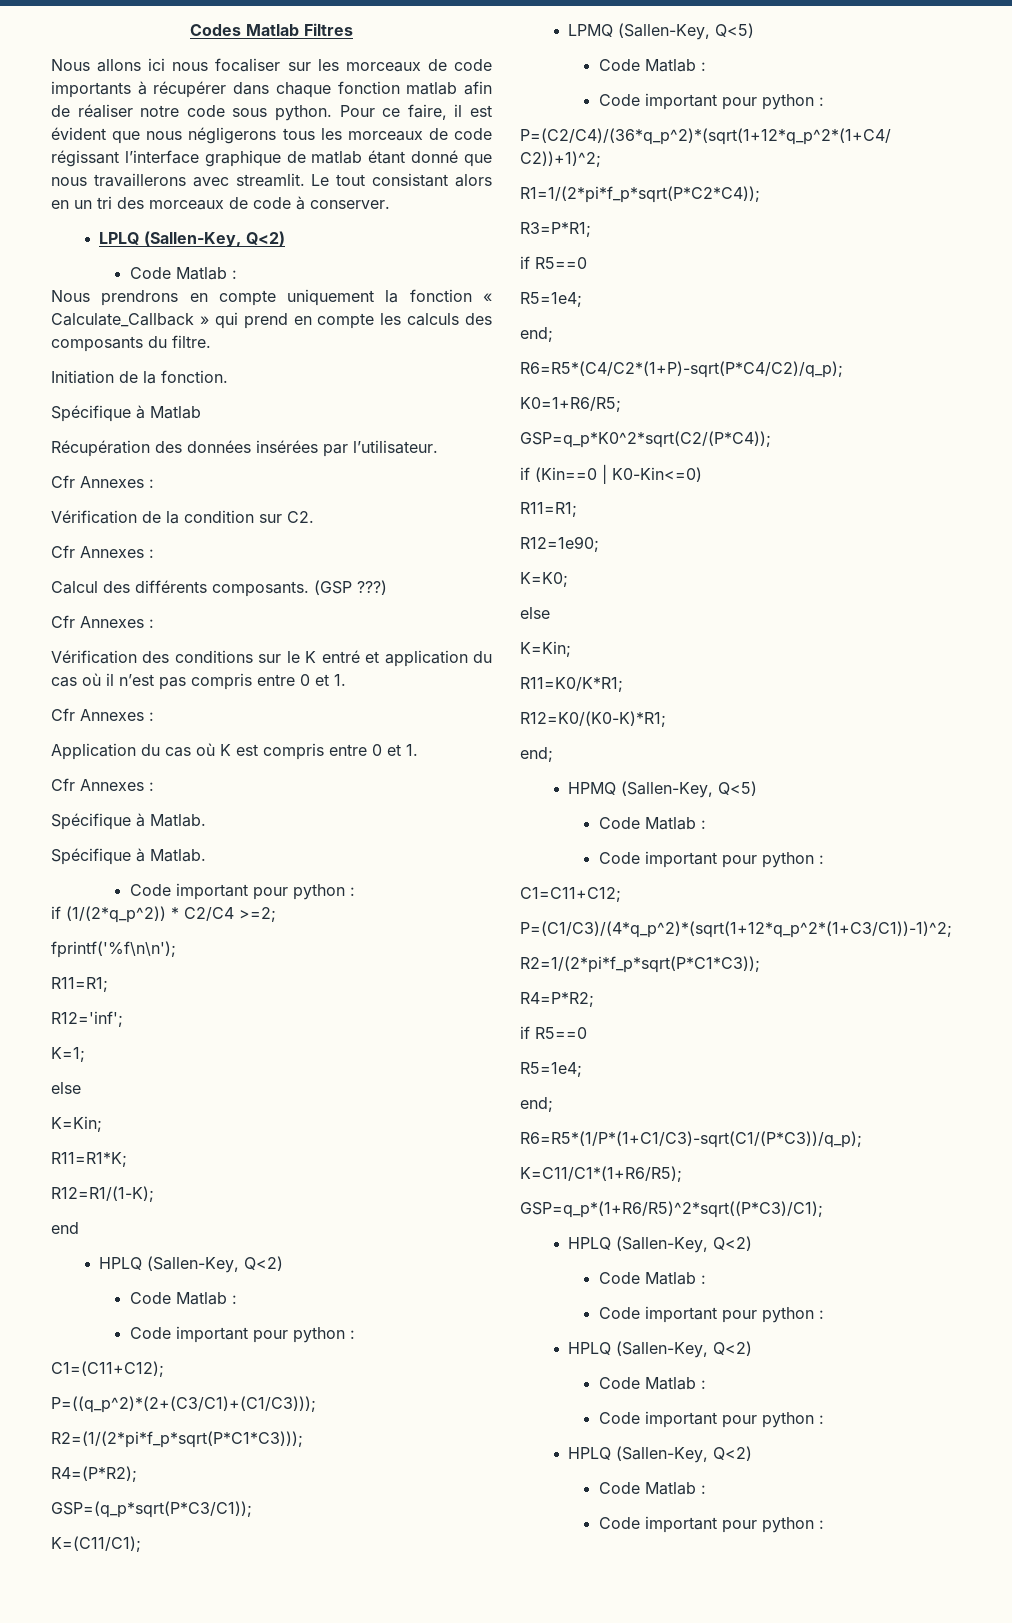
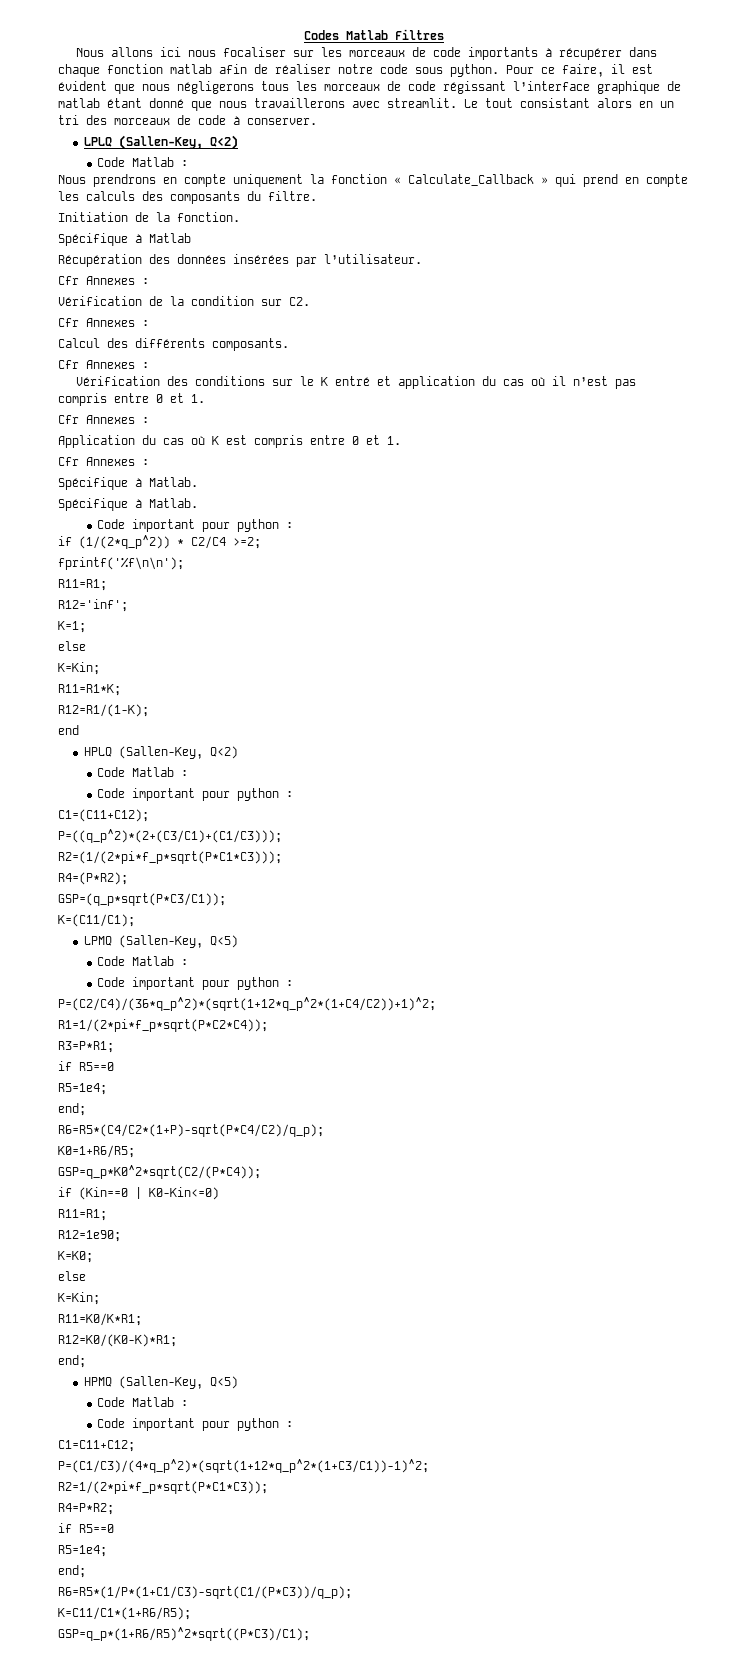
[314,580,387,595] (GSP ???) -> (289, 344) none
[568,1236,753,1253] [598,1272,706,1285] [598,1306,824,1323] [568,1341,753,1358] [598,1377,706,1390] [598,1411,824,1428] [568,1446,753,1463] [598,1482,706,1495] [598,1516,824,1533] // HPLQ (Sallen-Key, Q<2) // Code Matlab : // Code important pour python : // HPLQ (Sallen-Key, Q<2) // Code Matlab : // Code important pour python : // HPLQ (Sallen-Key, Q<2) // Code Matlab : // Code important pour python : -> (310, 1634) none

